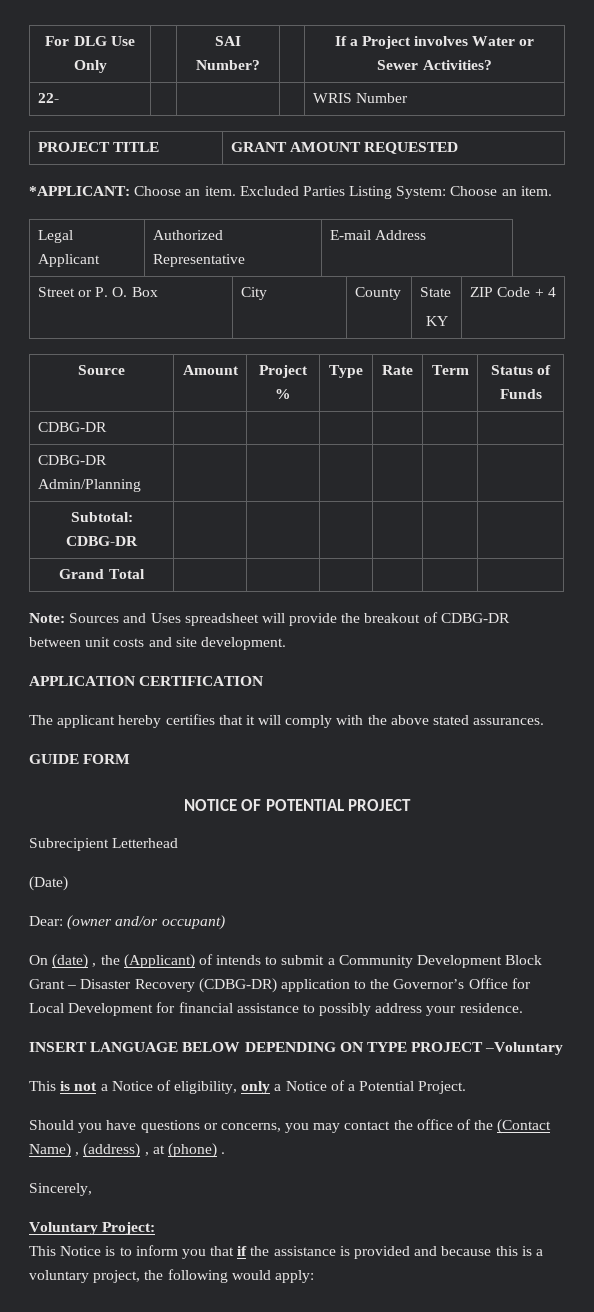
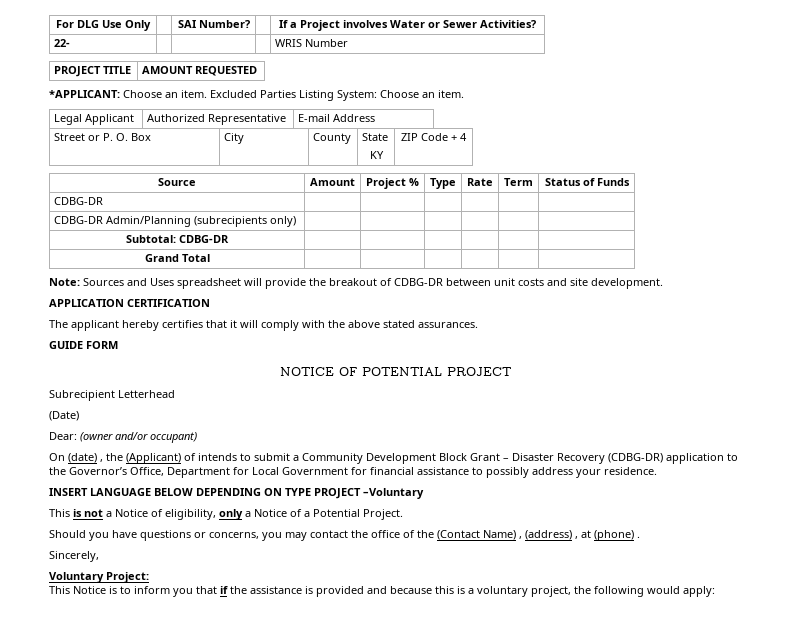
[230,142,287,152] GRANT -> (131, 70) none
(141, 485) none -> [193,216,296,227] (subrecipients only)
[468,978,508,989] Office -> [130,467,230,478] Office, Department
[68,1003,154,1016] Development -> [282,467,348,475] Government

